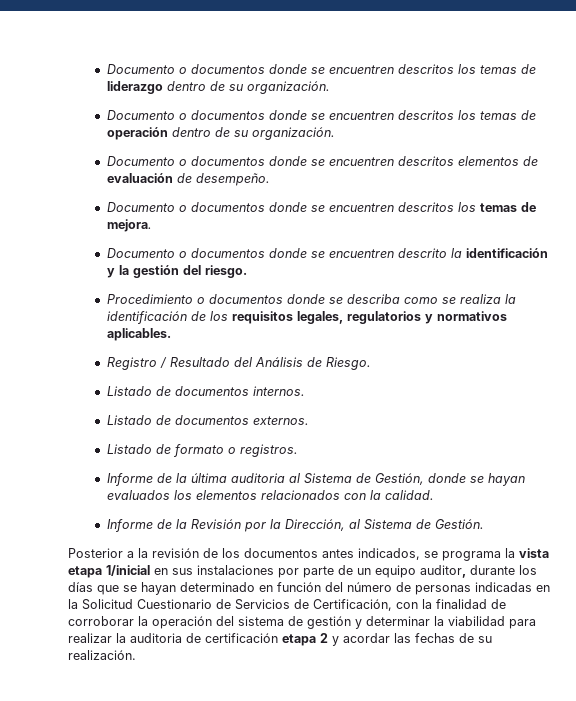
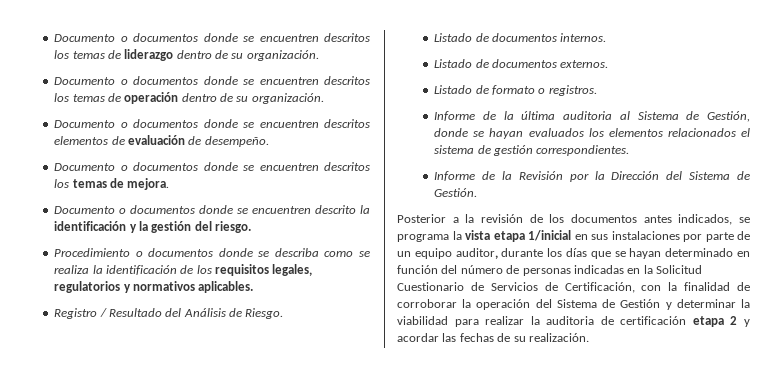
[343,490,434,500] con la calidad. -> [741,128,750,137] [434,145,630,156] el sistema de gestión correspondientes.
[284,519,360,531] Dirección, al -> [611,171,683,180] Dirección del
[238,616,351,629] sistema de gestión -> [556,299,661,308] Sistema de Gestión

